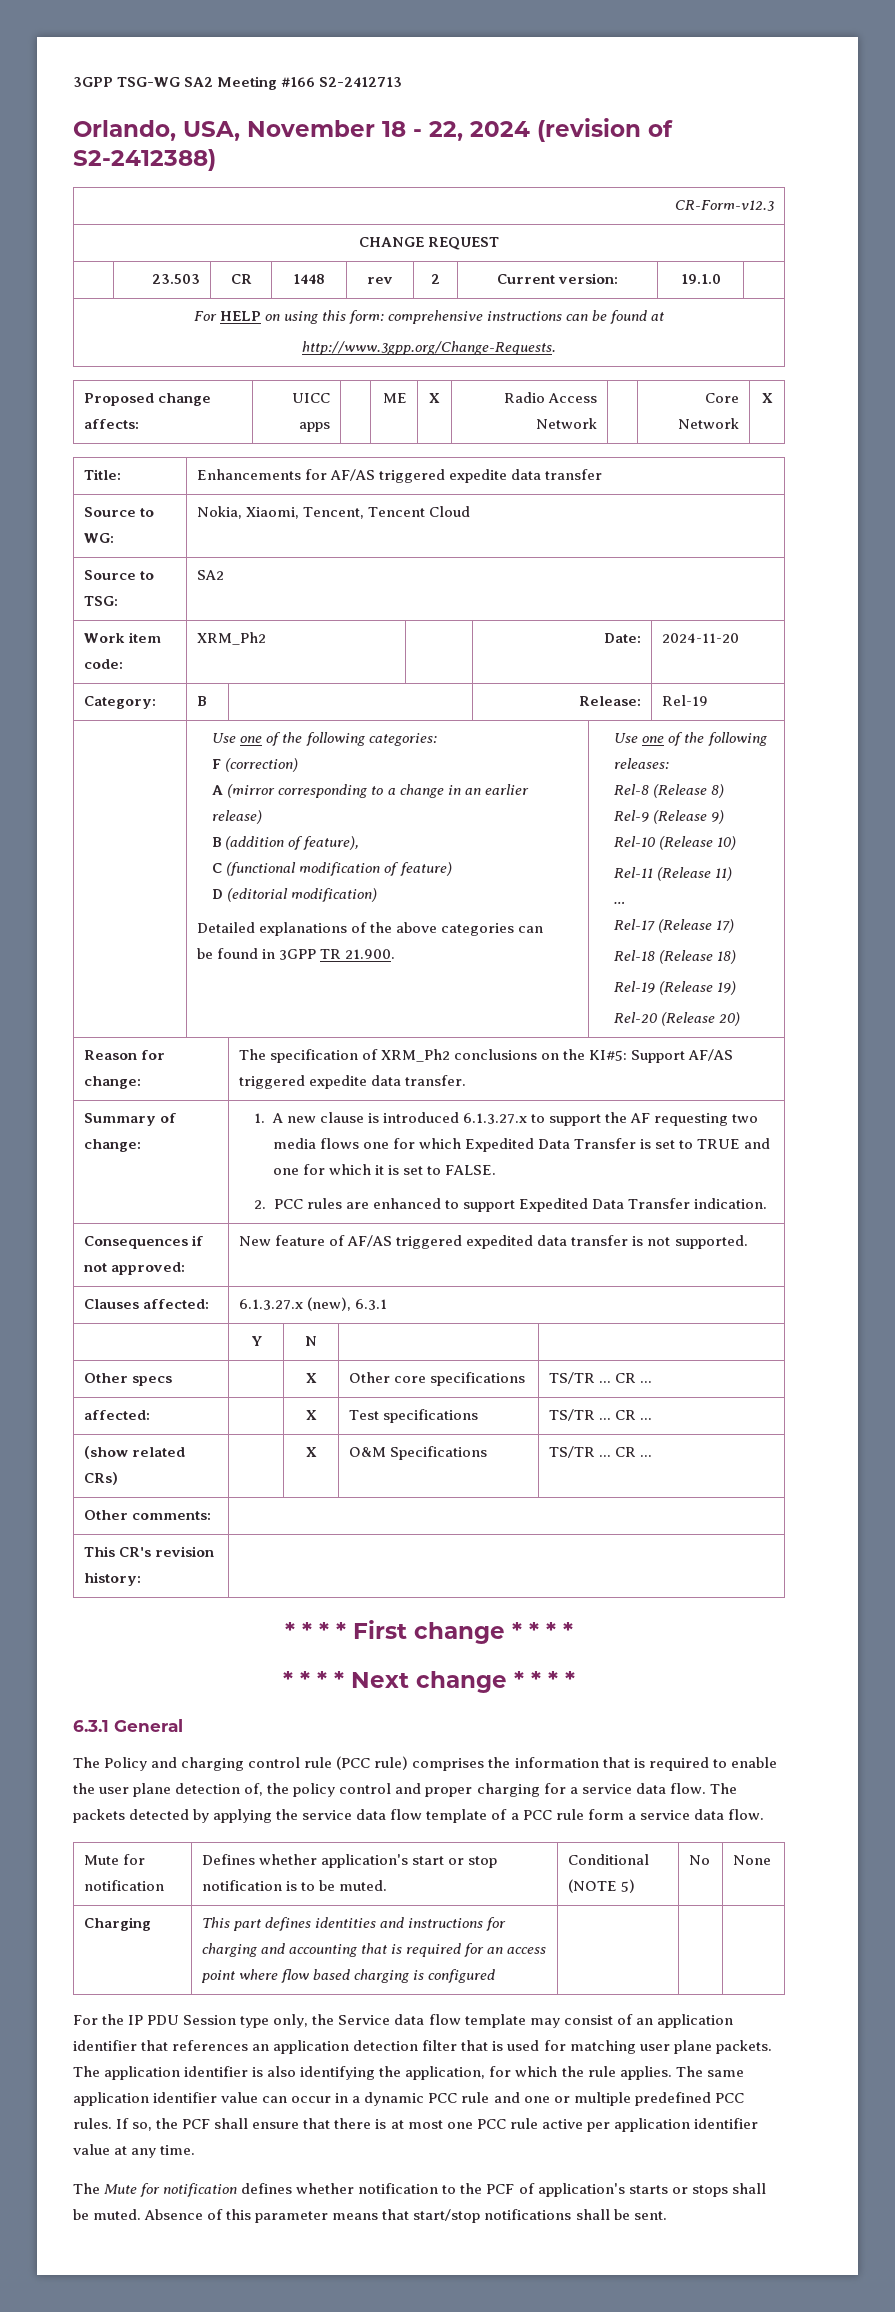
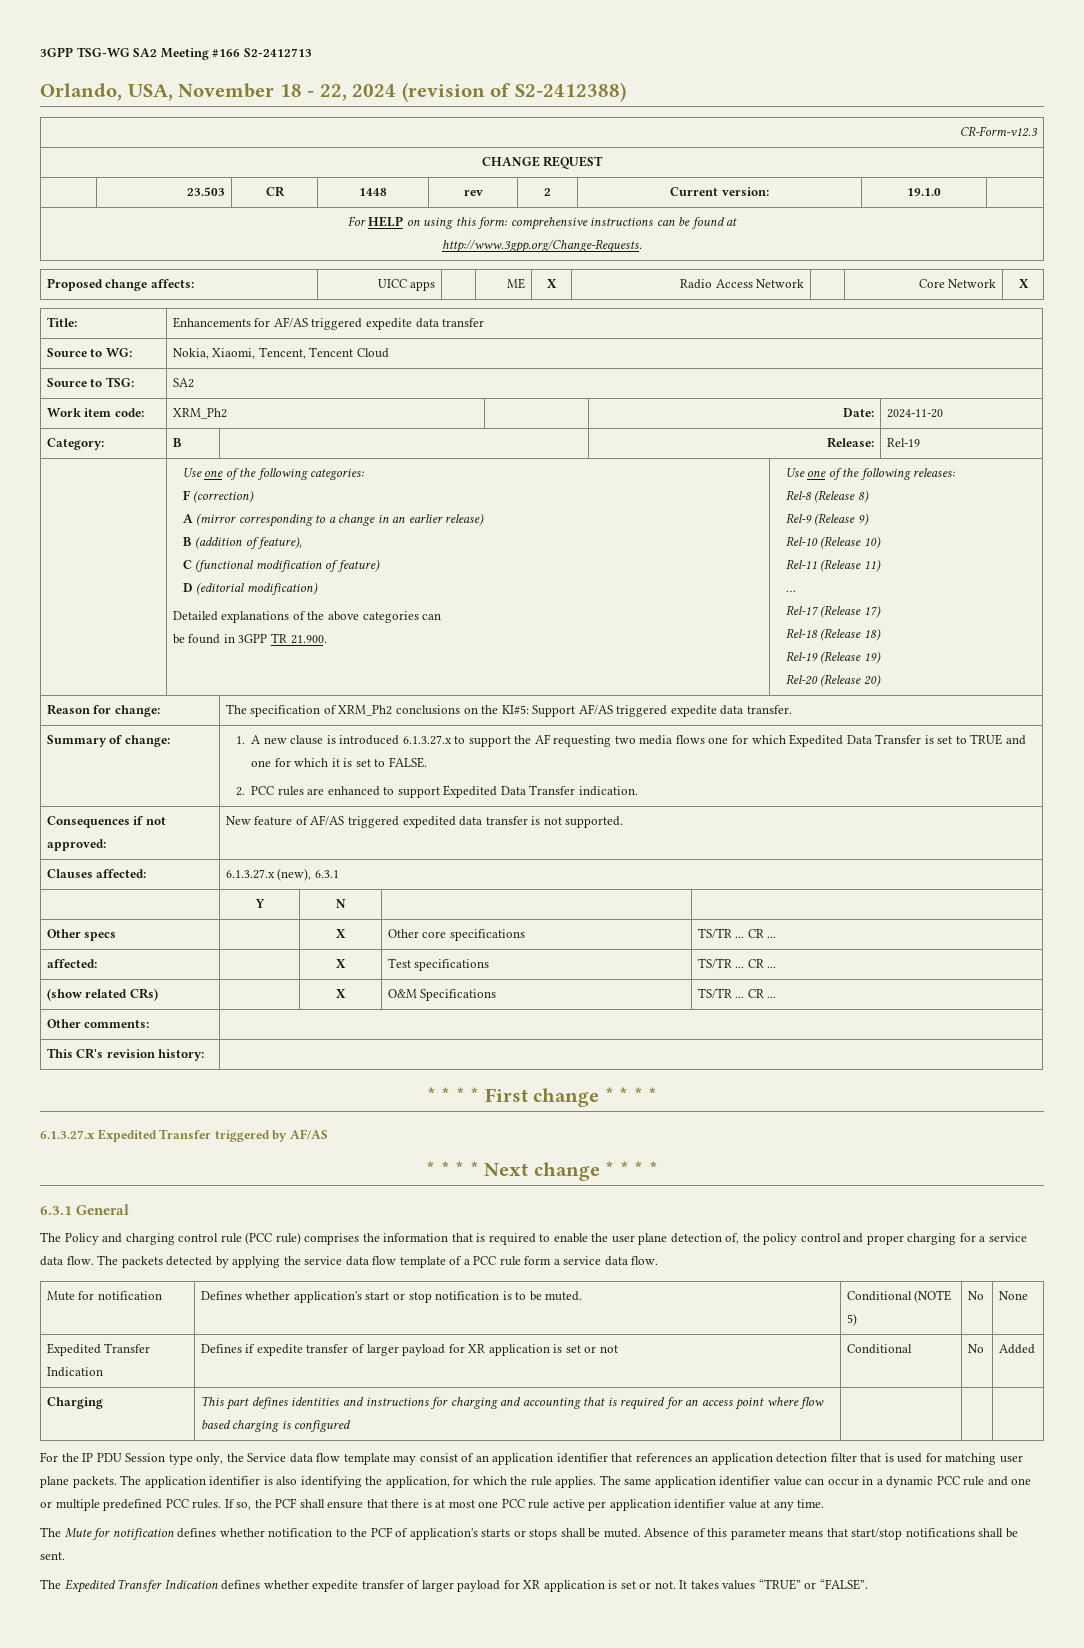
(573, 1630) none -> [40,1129,328,1142] // 6.1.3.27.x Expedited Transfer triggered by AF/AS
(772, 1860) none -> [46,1343,151,1356] [46,1367,103,1377] [200,1344,618,1356] [846,1344,912,1354] [967,1344,984,1353] [998,1344,1035,1354] // Expedited Transfer Indication | Defines if expedite transfer of larger payload for XR application is set or not | Conditional | No | Added
(667, 2215) none -> [40,1579,868,1593] // The Expedited Transfer Indication defines whether expedite transfer of larger payload for XR application is set or not. It takes values “TRUE” or “FALSE”.

